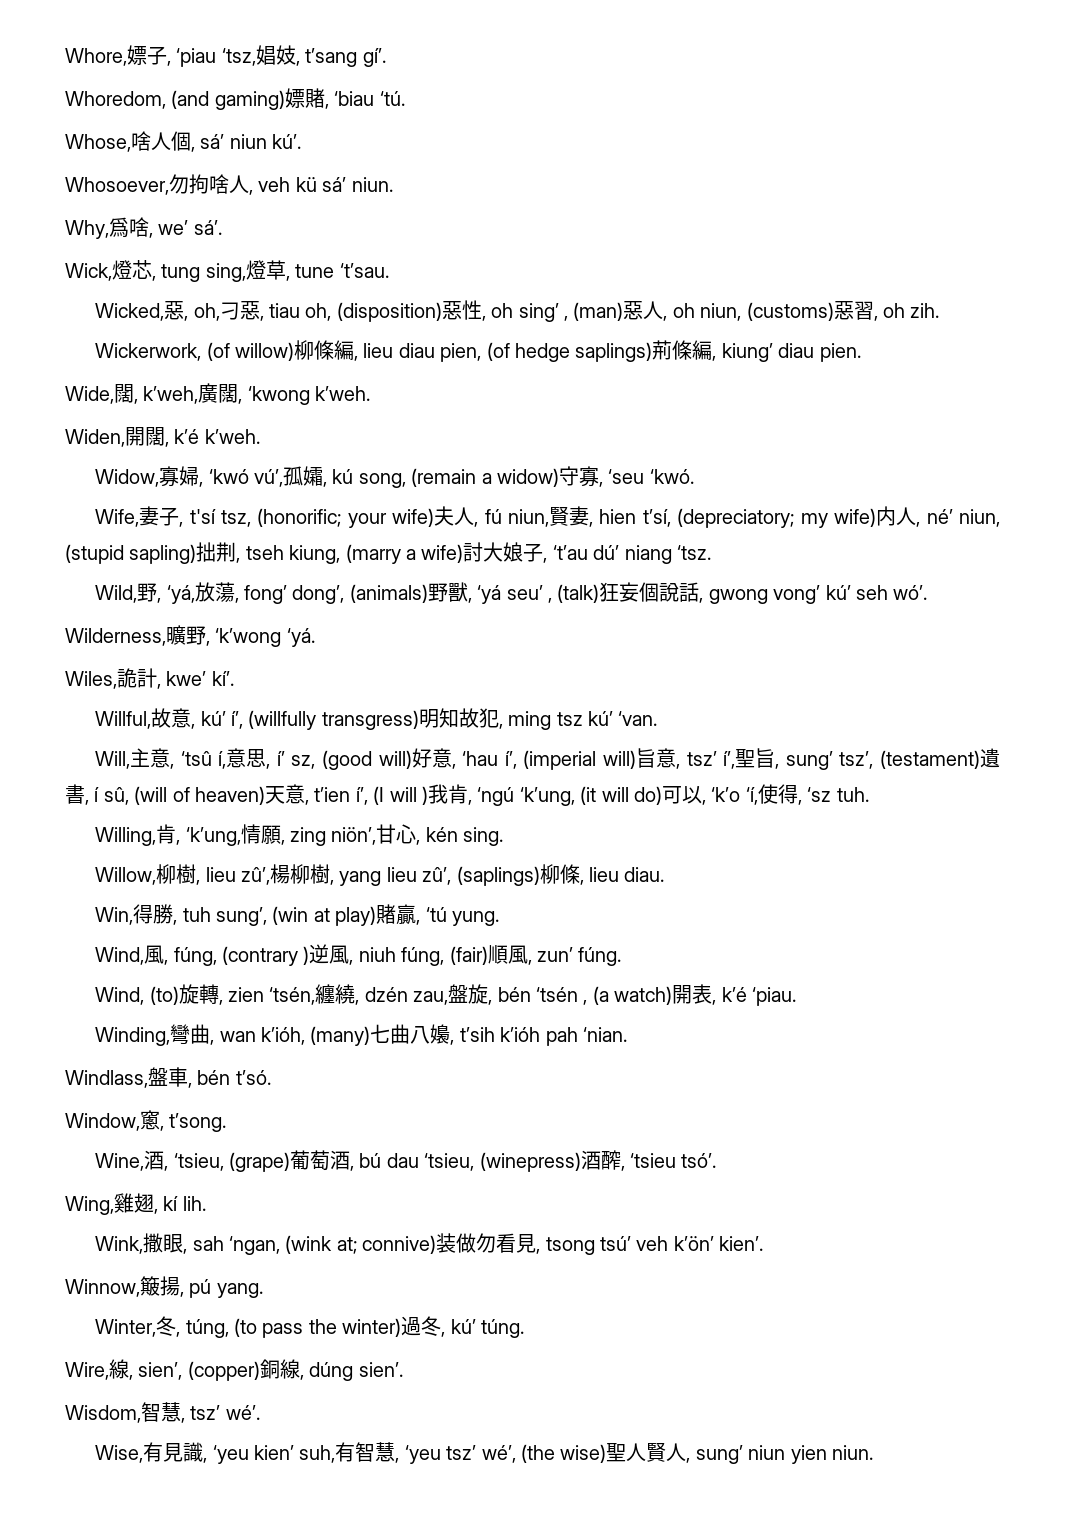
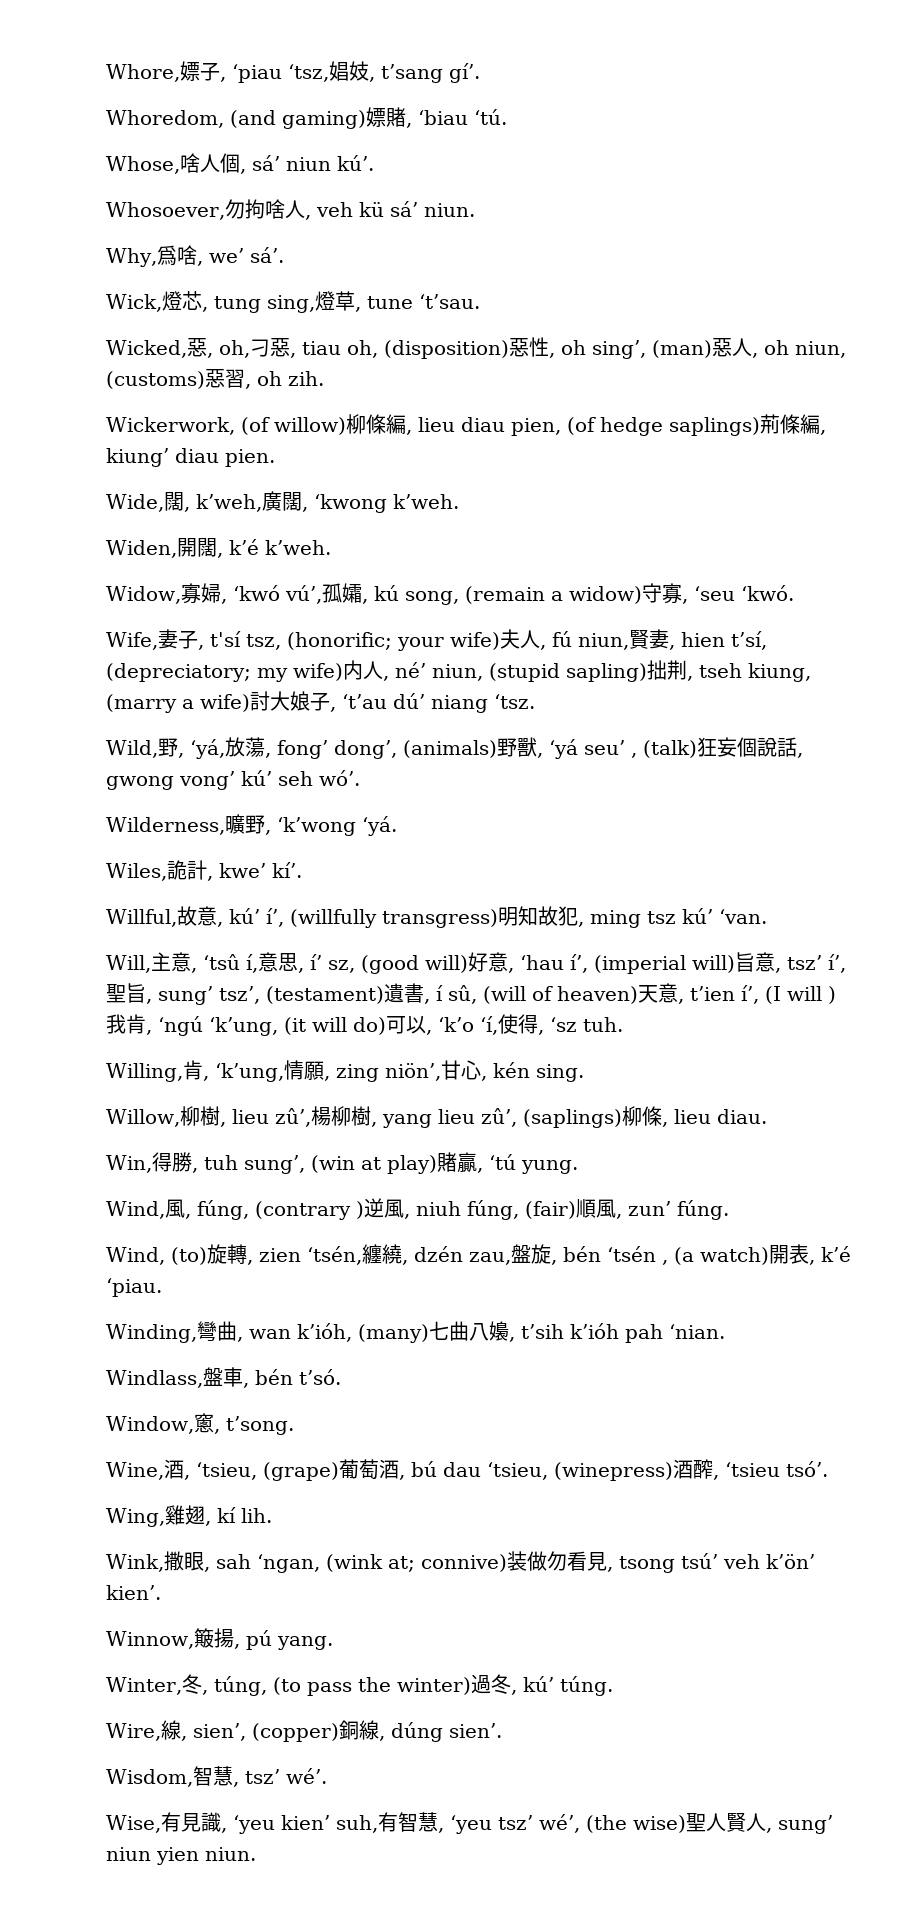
[518,303,568,322] sing’ , -> [592,340,646,359] sing’,

